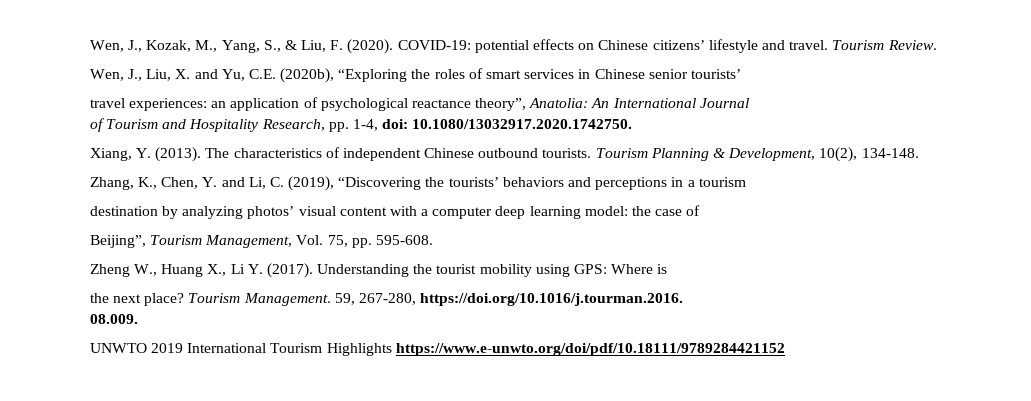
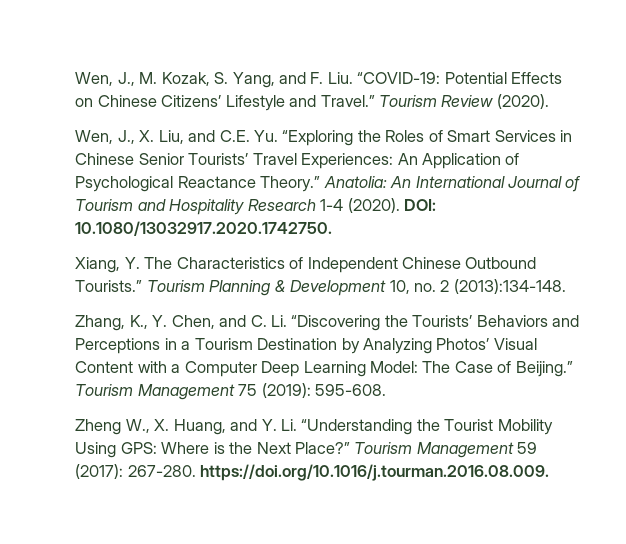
[89,39,937,54] [89,68,741,83] [89,97,527,111] Wen, J., Kozak, M., Yang, S., & Liu, F. (2020). COVID-19: potential effects on Chinese citizens’ lifestyle and travel. Tourism Review. // Wen, J., Liu, X. and Yu, C.E. (2020b), “Exploring the roles of smart services in Chinese senior tourists’ // travel experiences: an application of psychological reactance theory”, -> [75,72,563,88] [75,94,549,111] [75,130,573,146] [75,153,520,169] [75,176,321,192] Wen, J., M. Kozak, S. Yang, and F. Liu. “COVID-19: Potential Effects on Chinese Citizens’ Lifestyle and Travel.” Tourism Review (2020). // Wen, J., X. Liu, and C.E. Yu. “Exploring the Roles of Smart Services in Chinese Senior Tourists’ Travel Experiences: An Application of Psychological Reactance Theory.”
(749, 103) // -> (562, 182) none
[261,119,409,132] Research, pp. 1-4, doi: -> [247,198,436,213] Research 1-4 (2020). DOI:
[155,147,919,162] [89,176,746,191] [89,205,701,219] [89,235,433,248] [89,263,668,278] [89,293,684,306] [89,314,138,324] [89,343,785,356] (2013). The characteristics of independent Chinese outbound tourists. Tourism Planning & Development, 10(2), 134-148. // Zhang, K., Chen, Y. and Li, C. (2019), “Discovering the tourists’ behaviors and perceptions in a tourism // destination by analyzing photos’ visual content with a computer deep learning model: the case of // Beijing”, Tourism Management, Vol. 75, pp. 595-608. // Zheng W., Huang X., Li Y. (2017). Understanding the tourist mobility using GPS: Where is // the next place? Tourism Management. 59, 267-280, https://doi.org/10.1016/j.tourman.2016. // 08.009. // UNWTO 2019 International Tourism Highlights https://www.e-unwto.org/doi/pdf/10.18111/9789284421152 -> [144,257,537,273] [75,279,566,296] [75,315,580,331] [75,338,537,354] [75,361,573,377] [75,383,387,400] [75,419,553,435] [75,442,538,458] [75,464,550,481] The Characteristics of Independent Chinese Outbound Tourists.” Tourism Planning & Development 10, no. 2 (2013):134-148. // Zhang, K., Y. Chen, and C. Li. “Discovering the Tourists’ Behaviors and Perceptions in a Tourism Destination by Analyzing Photos’ Visual Content with a Computer Deep Learning Model: The Case of Beijing.” Tourism Management 75 (2019): 595-608. // Zheng W., X. Huang, and Y. Li. “Understanding the Tourist Mobility Using GPS: Where is the Next Place?” Tourism Management 59 (2017): 267-280. https://doi.org/10.1016/j.tourman.2016.08.009.

